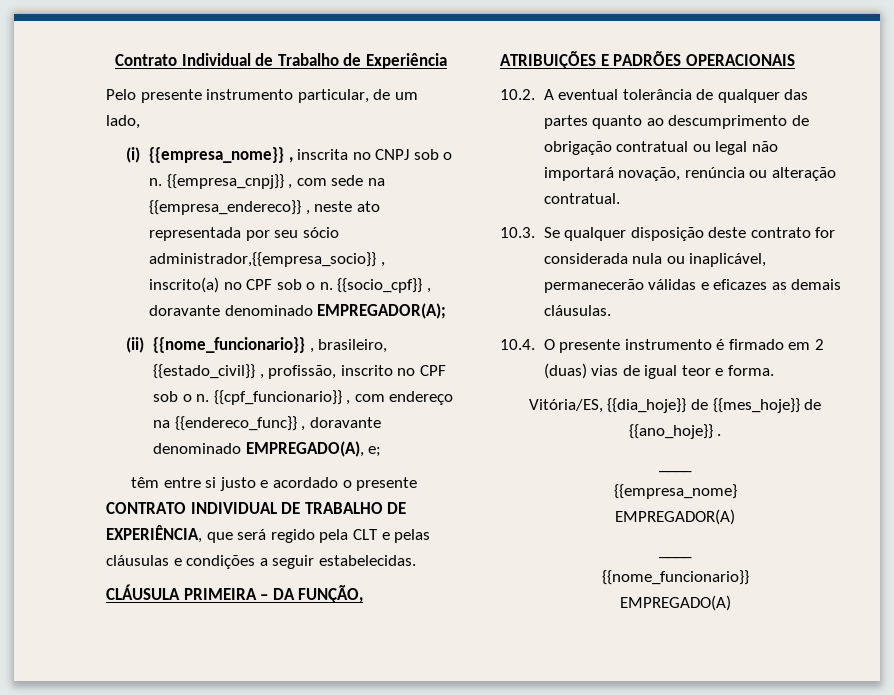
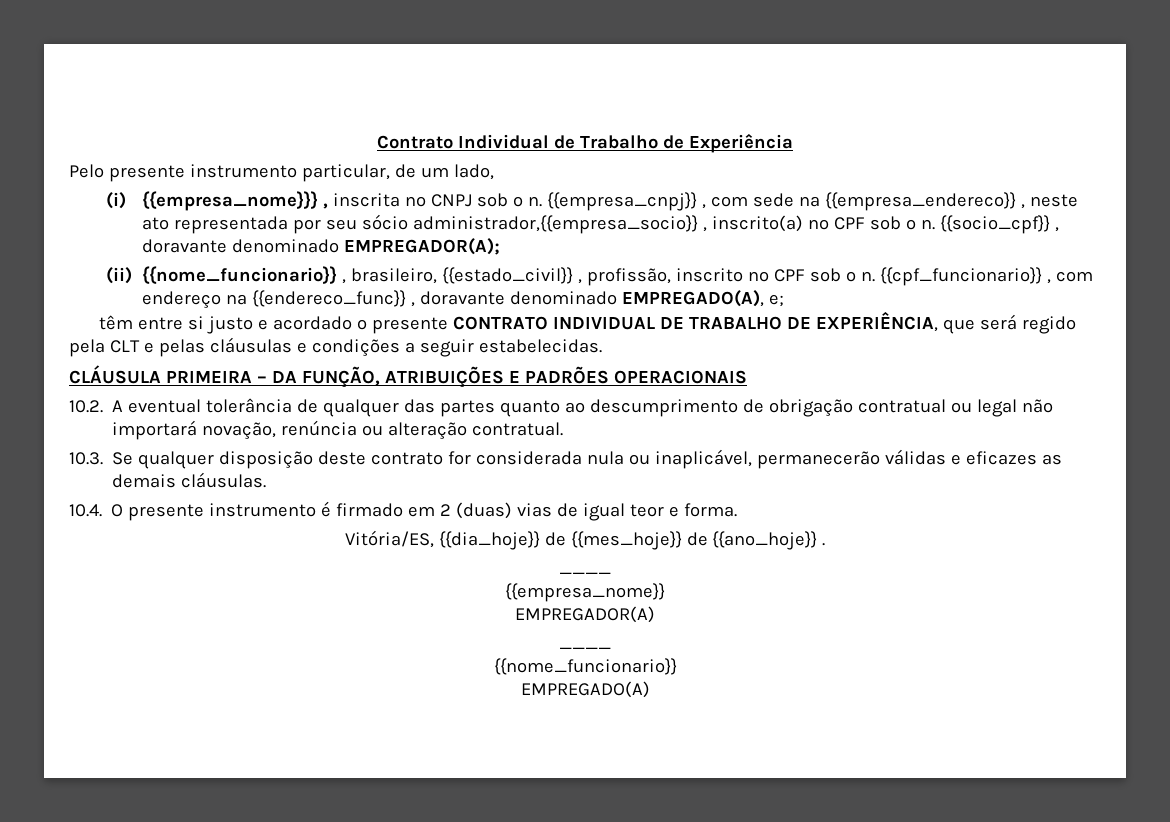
[148,147,284,163] {{empresa_nome}} -> [142,191,319,211] {{empresa_nome}}}
[613,484,737,499] {{empresa_nome} -> [505,583,665,602] {{empresa_nome}}

